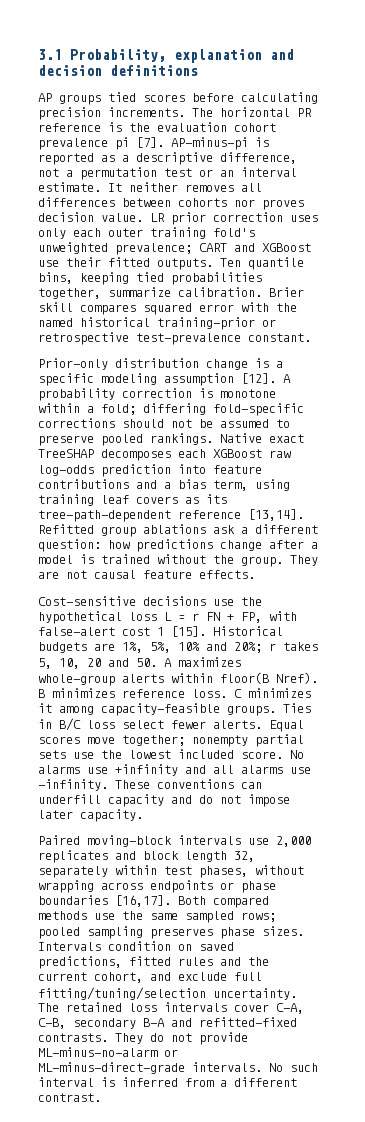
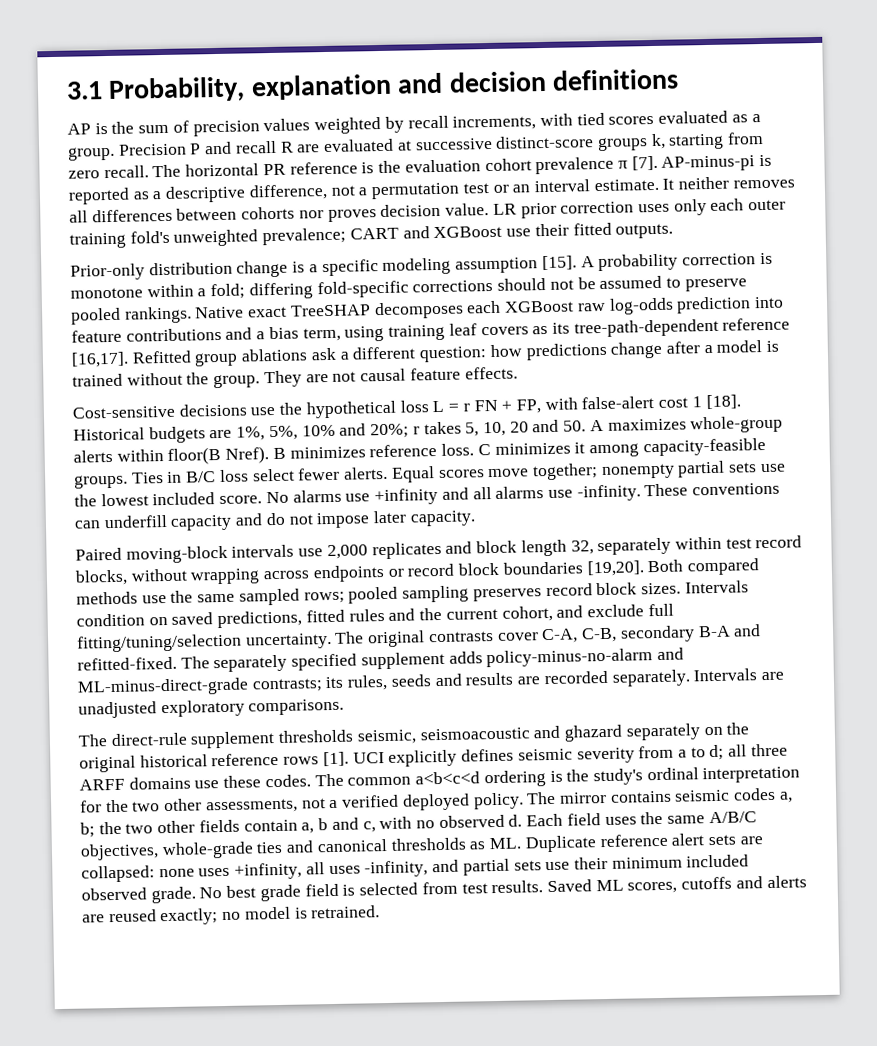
[59,92,318,105] [38,107,185,120] groups tied scores before calculating precision increments. -> [94,110,761,137] [68,131,765,161] [68,165,149,179] is the sum of precision values weighted by recall increments, with tied scores evaluated as a group. Precision P and recall R are evaluated at successive distinct-score groups k, starting from zero recall.
[115,137,129,150] pi -> [617,160,628,169] π
[220,257,304,270] [38,272,262,285] [38,287,304,299] [38,302,297,315] [38,317,276,330] [38,332,311,345] Ten quantile bins, keeping tied probabilities together, summarize calibration. Brier skill compares squared error with the named historical training-prior or retrospective test-prevalence constant. -> (674, 231) none
[241,373,276,384] [12]. -> [541,255,577,271] [15].
[248,509,304,521] [13,14]. -> [71,351,129,368] [16,17].
[171,626,206,637] [15]. -> [705,394,741,410] [18].
[199,866,248,878] phases, -> [755,535,803,549] [75,569,128,586] record blocks,
[241,881,276,893] [38,895,171,907] phase boundaries [16,17]. -> [407,560,644,577] record block boundaries [19,20].
[220,927,255,939] phase -> [545,582,638,597] record block
[66,1002,227,1012] retained loss intervals -> [367,630,494,648] original contrasts
[199,1017,297,1027] [38,1032,248,1045] [38,1047,178,1057] [38,1062,318,1074] [38,1077,297,1087] [38,1093,101,1102] refitted-fixed contrasts. They do not provide ML-minus-no-alarm or ML-minus-direct-grade intervals. No such interval is inferred from a different contrast. -> [77,647,685,673] [77,668,784,697] [78,698,345,719] [78,722,750,749] [79,743,788,773] [79,766,801,791] [80,787,793,814] [80,811,757,838] [80,833,763,861] [81,854,750,883] [81,875,807,904] [82,905,381,926] refitted-fixed. The separately specified supplement adds policy-minus-no-alarm and ML-minus-direct-grade contrasts; its rules, seeds and results are recorded separately. Intervals are unadjusted exploratory comparisons. // The direct-rule supplement thresholds seismic, seismoacoustic and ghazard separately on the original historical reference rows [1]. UCI explicitly defines seismic severity from a to d; all three ARFF domains use these codes. The common a<b<c<d ordering is the study's ordinal interpretation for the two other assessments, not a verified deployed policy. The mirror contains seismic codes a, b; the two other fields contain a, b and c, with no observed d. Each field uses the same A/B/C objectives, whole-grade ties and canonical thresholds as ML. Duplicate reference alert sets are collapsed: none uses +infinity, all uses -infinity, and partial sets use their minimum included observed grade. No best grade field is selected from test results. Saved ML scores, cutoffs and alerts are reused exactly; no model is retrained.

